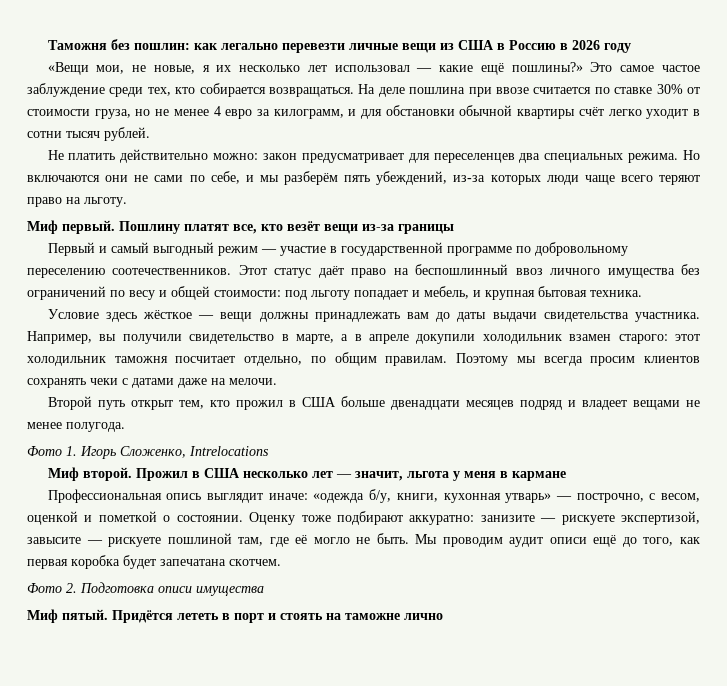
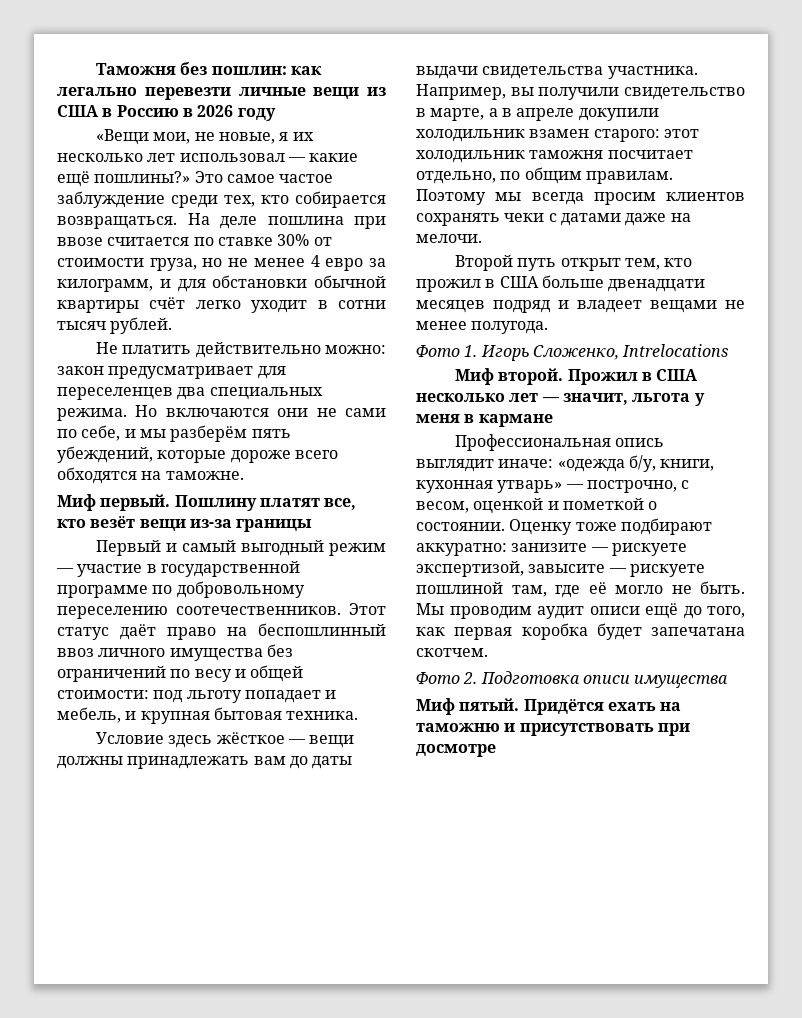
[453,175,700,185] [27,197,127,207] из-за которых люди чаще всего теряют право на льготу. -> [157,450,338,463] [57,467,244,484] которые дороже всего обходятся на таможне.
[177,613,443,623] лететь в порт и стоять на таможне лично -> [607,702,682,711] [416,723,690,736] [416,744,496,757] ехать на таможню и присутствовать при досмотре

